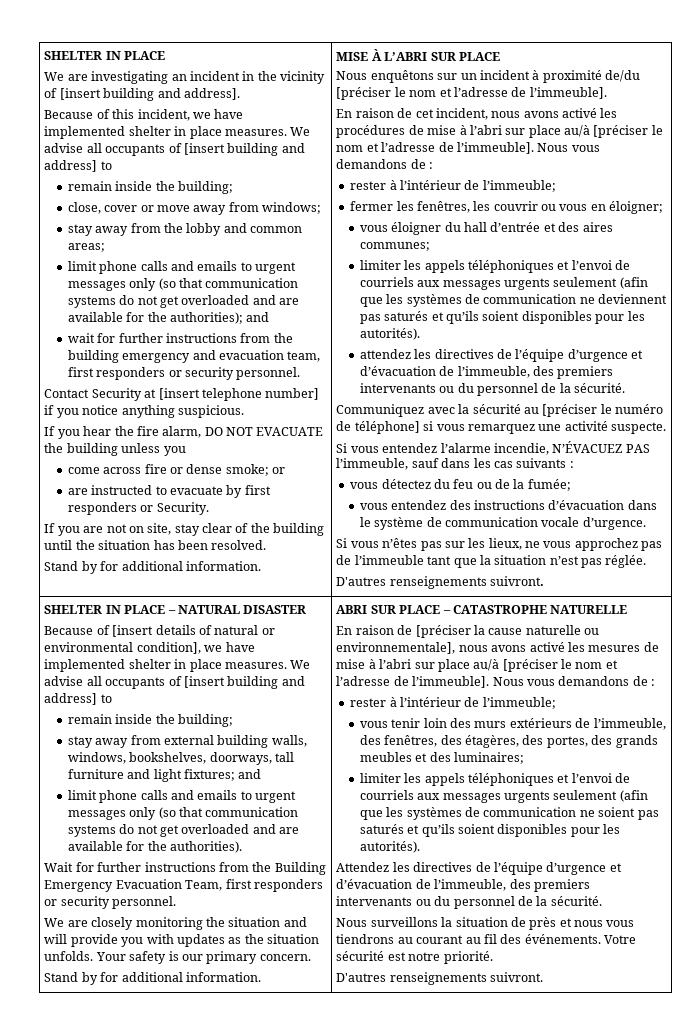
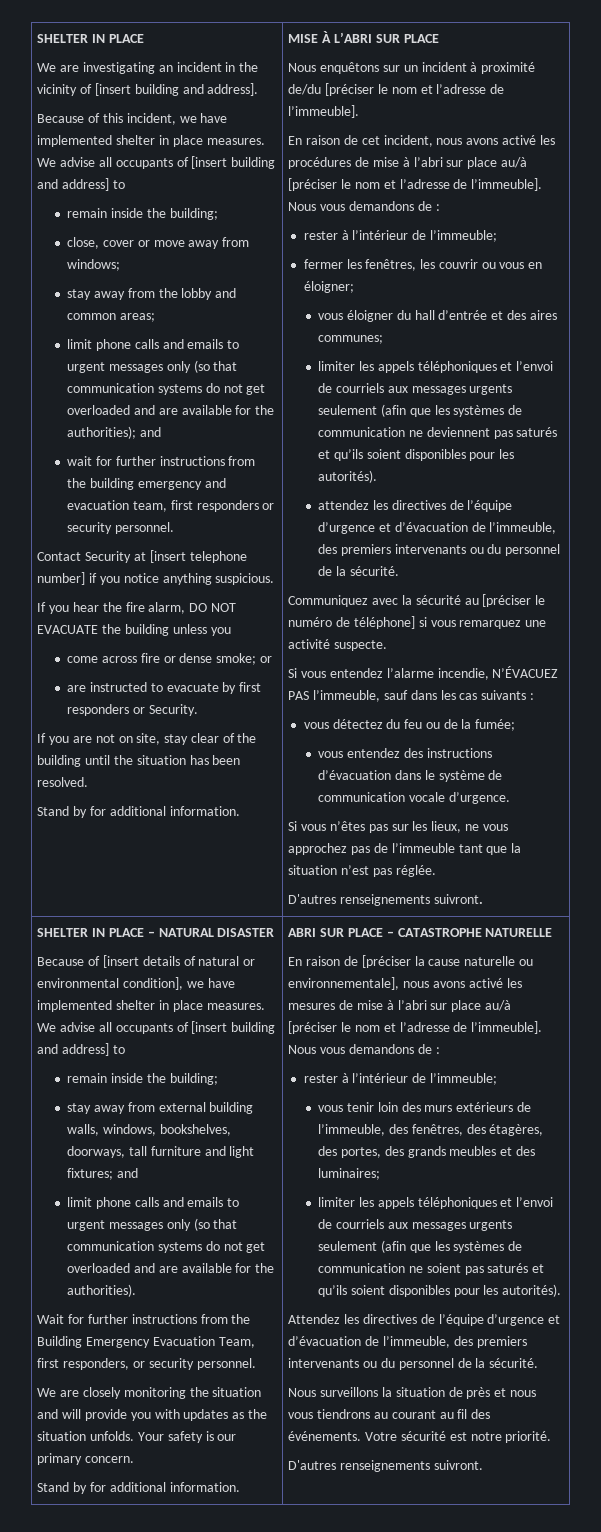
[253,879,323,892] responders -> [63,1358,130,1370] responders,

